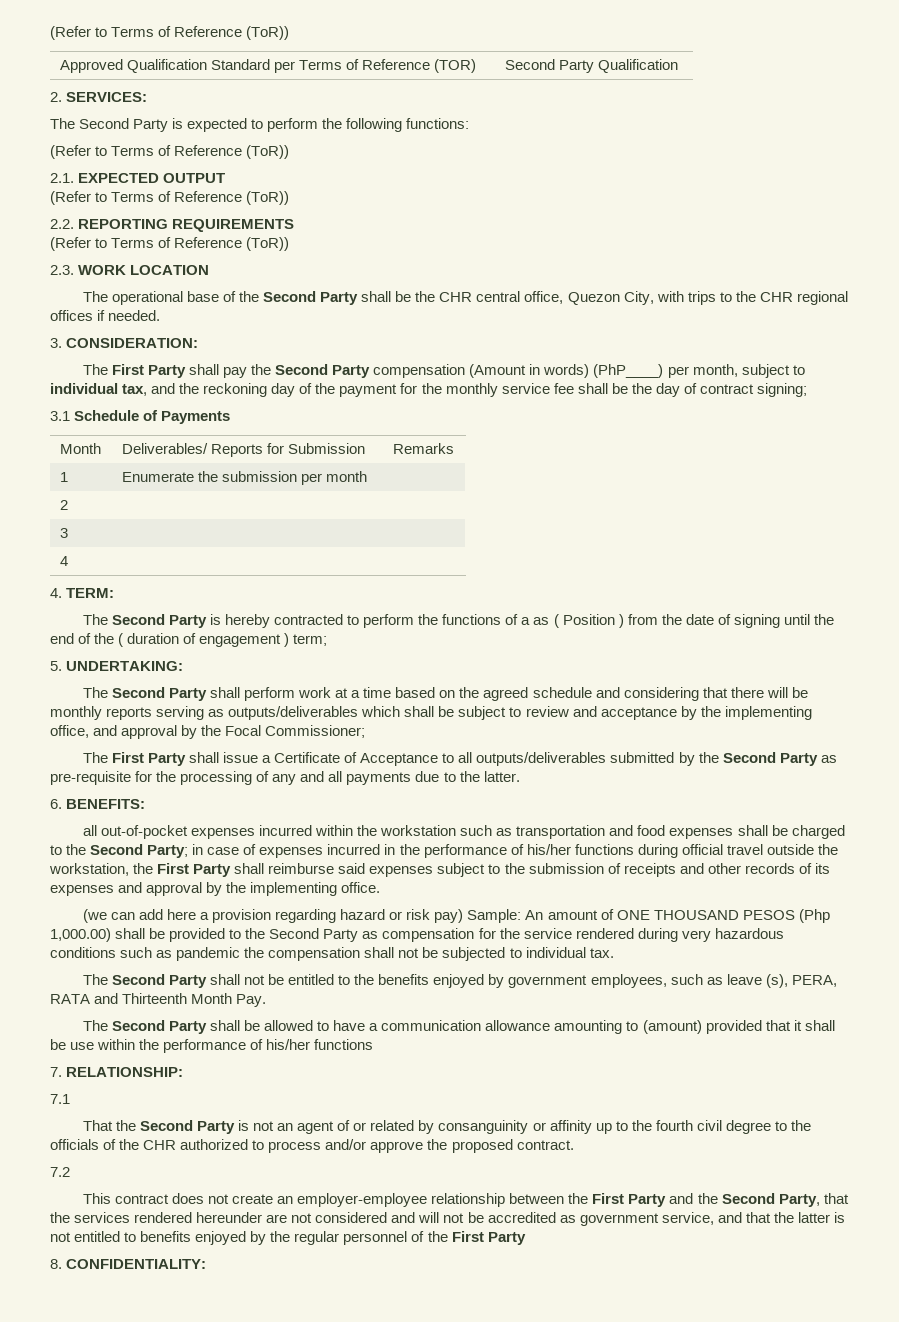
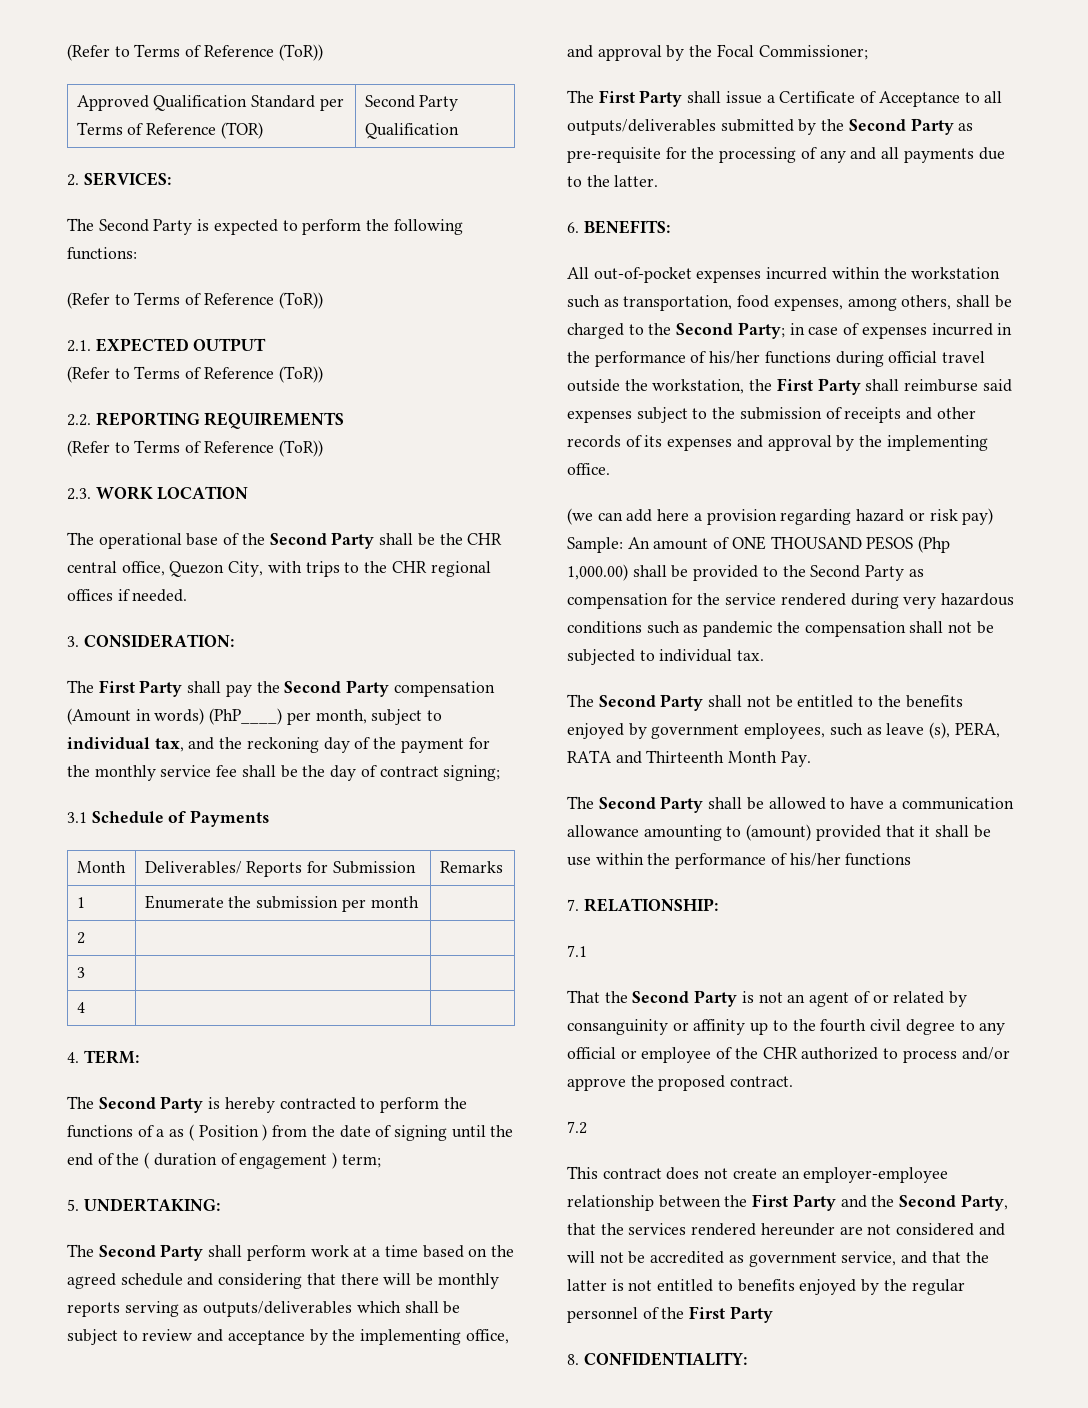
[82,825,97,836] all -> [567,267,589,279] All
[516,825,734,839] transportation and food expenses -> [623,295,952,311] transportation, food expenses, among others,
[790,1120,811,1131] [50,1139,99,1150] the officials -> [979,1022,1006,1035] [567,1047,712,1063] any official or employee

